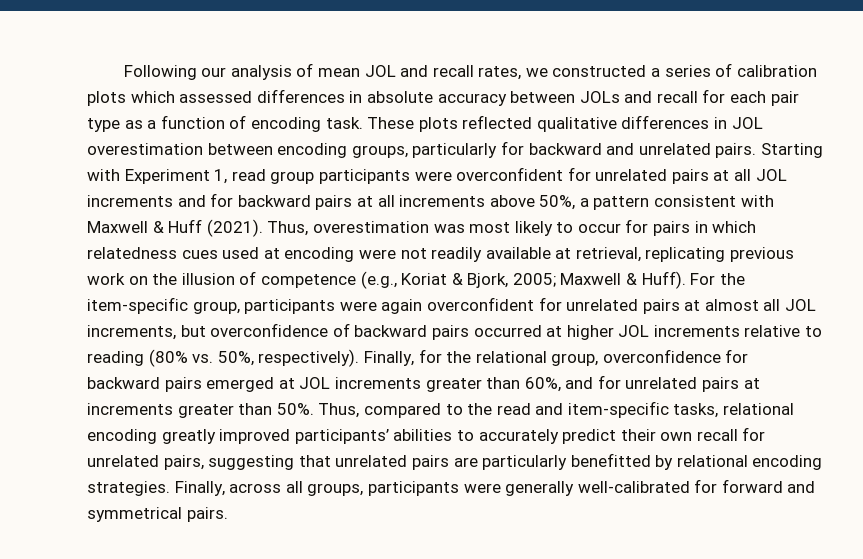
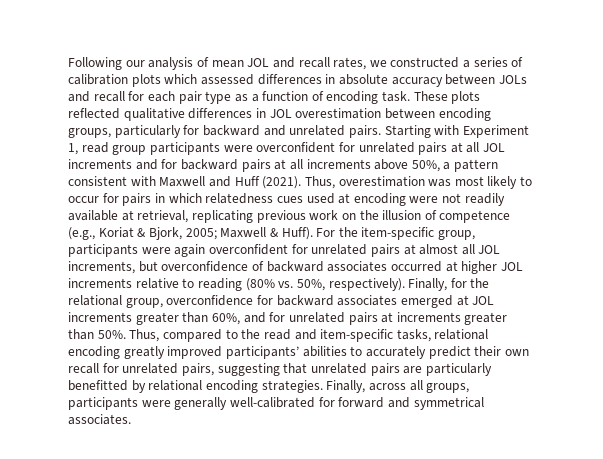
[152,221,164,233] & -> [208,176,231,187] and
[431,325,469,340] pairs -> [327,261,388,272] associates
[164,377,202,392] pairs -> [337,295,398,306] associates
[186,507,228,522] pairs. -> [68,414,131,425] associates.

